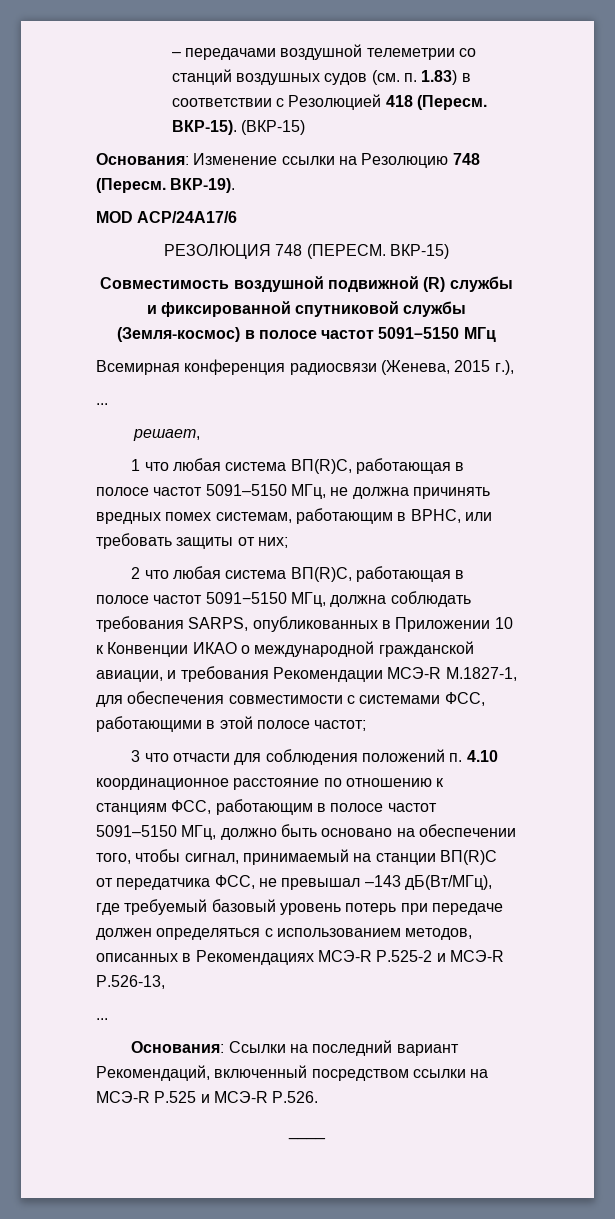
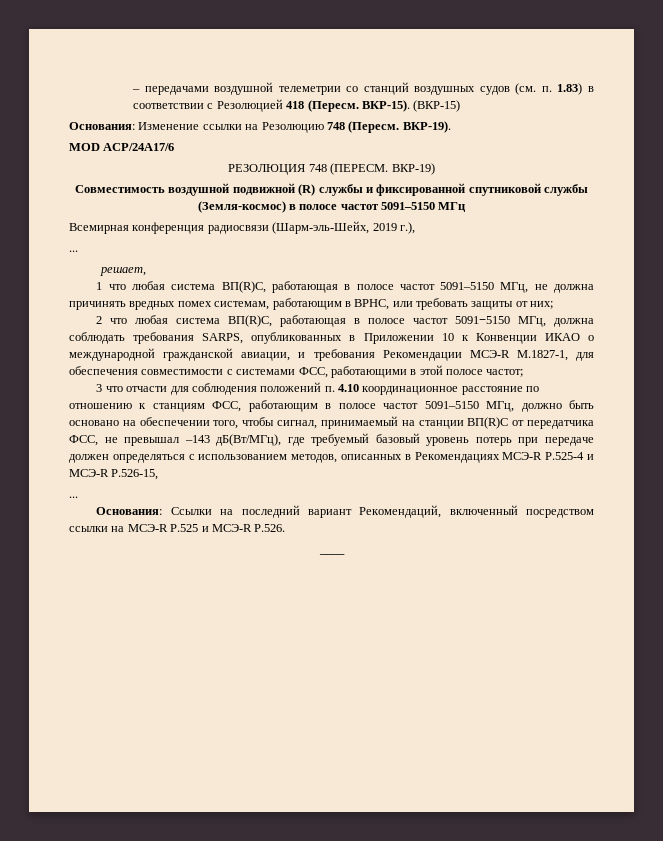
[389,244,449,259] ВКР-15) -> [391,163,435,175] ВКР-19)
[380,360,491,375] (Женева, 2015 -> [272,221,397,234] (Шарм-эль-Шейх, 2019
[376,950,504,962] [96,975,165,989] P.525-2 и МСЭ-R P.526-13, -> [545,452,594,460] [69,469,159,480] P.525-4 и МСЭ-R P.526-15,

